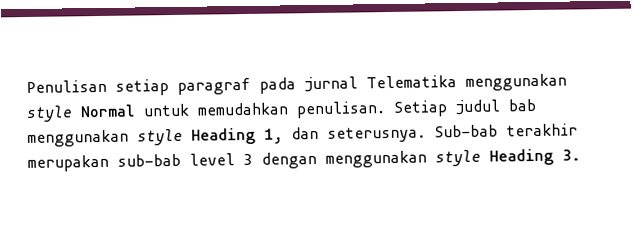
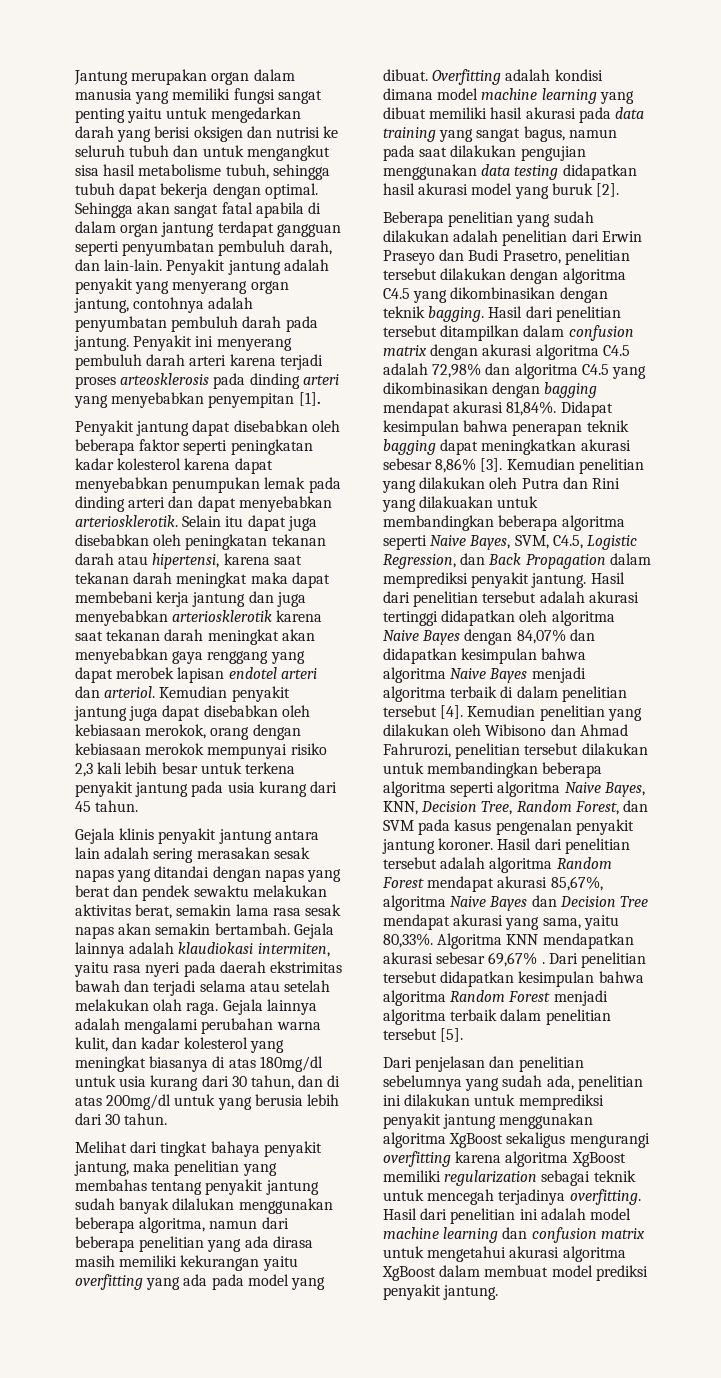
[26,73,567,96] [26,98,536,122] [27,123,578,147] [27,148,581,172] Penulisan setiap paragraf pada jurnal Telematika menggunakan style Normal untuk memudahkan penulisan. Setiap judul bab menggunakan style Heading 1, dan seterusnya. Sub-bab terakhir merupakan sub-bab level 3 dengan menggunakan style Heading 3. -> [74,69,295,85] [75,88,322,104] [75,107,301,123] [75,126,339,142] [75,145,330,161] [75,164,330,180] [75,183,318,199] [75,202,321,218] [75,221,341,237] [75,240,332,256] [75,259,329,275] [75,278,289,294] [74,297,254,313] [75,316,318,332] [74,335,292,351] [75,354,323,370] [75,373,339,389] [74,392,321,408] [75,420,340,436] [75,439,313,455] [75,458,273,474] [75,477,341,493] [75,496,332,512] [75,515,317,531] [75,534,326,550] [75,553,302,569] [75,572,330,588] [75,591,306,607] [75,610,323,626] [75,629,315,645] [75,648,305,664] [75,667,317,683] [75,686,290,702] [74,705,310,721] [75,724,301,740] [75,743,327,759] [75,762,295,777] [75,781,337,797] [75,800,139,812] [75,828,319,844] [75,847,310,863] [75,866,341,882] [75,885,327,901] [75,904,341,919] [75,923,334,939] [75,942,330,958] [74,961,342,977] [75,980,330,996] [75,999,317,1015] [75,1018,321,1034] [75,1037,284,1053] [75,1056,323,1072] [75,1075,341,1091] [75,1094,339,1110] [75,1113,168,1125] [75,1141,322,1157] [74,1160,277,1176] [75,1179,319,1195] [75,1198,333,1214] [75,1217,289,1233] [75,1236,313,1252] [75,1255,298,1271] [75,1274,325,1290] [383,69,603,85] [383,88,634,104] [383,107,644,123] [383,126,617,142] [383,145,586,161] [383,164,637,180] [383,183,619,199] [383,211,594,227] [383,230,642,246] [383,249,630,265] [383,268,626,284] [383,287,608,303] [383,306,621,322] [383,325,634,341] [383,344,630,360] [383,363,646,379] [383,382,598,398] [383,401,613,417] [383,420,629,436] [383,439,631,455] [383,458,644,474] [382,477,620,493] [382,496,539,512] [383,515,626,531] [383,535,637,550] [383,553,651,569] [383,572,625,588] [383,591,639,607] [383,610,615,626] [383,629,595,645] [383,648,587,664] [383,667,586,683] [383,686,627,702] [383,705,642,721] [383,724,628,736] [383,743,648,759] [383,762,603,778] [383,781,645,797] [383,800,648,815] [383,819,634,835] [382,838,630,854] [383,857,612,873] [382,876,603,892] [383,895,648,911] [383,914,619,930] [383,933,634,949] [383,952,646,968] [383,971,644,987] [383,990,608,1006] [383,1009,611,1025] [383,1028,464,1042] [383,1056,584,1072] [383,1075,643,1091] [383,1094,604,1110] [383,1113,594,1129] [383,1132,650,1148] [383,1151,626,1167] [383,1170,636,1186] [383,1189,641,1205] [383,1208,631,1224] [383,1227,645,1243] [383,1246,626,1262] [382,1265,648,1281] [383,1284,499,1300] Jantung merupakan organ dalam manusia yang memiliki fungsi sangat penting yaitu untuk mengedarkan darah yang berisi oksigen dan nutrisi ke seluruh tubuh dan untuk mengangkut sisa hasil metabolisme tubuh, sehingga tubuh dapat bekerja dengan optimal. Sehingga akan sangat fatal apabila di dalam organ jantung terdapat gangguan seperti penyumbatan pembuluh darah, dan lain-lain. Penyakit jantung adalah penyakit yang menyerang organ jantung, contohnya adalah penyumbatan pembuluh darah pada jantung. Penyakit ini menyerang pembuluh darah arteri karena terjadi proses arteosklerosis pada dinding arteri yang menyebabkan penyempitan [1]. // Penyakit jantung dapat disebabkan oleh beberapa faktor seperti peningkatan kadar kolesterol karena dapat menyebabkan penumpukan lemak pada dinding arteri dan dapat menyebabkan arteriosklerotik. Selain itu dapat juga disebabkan oleh peningkatan tekanan darah atau hipertensi, karena saat tekanan darah meningkat maka dapat membebani kerja jantung dan juga menyebabkan arteriosklerotik karena saat tekanan darah meningkat akan menyebabkan gaya renggang yang dapat merobek lapisan endotel arteri dan arteriol. Kemudian penyakit jantung juga dapat disebabkan oleh kebiasaan merokok, orang dengan kebiasaan merokok mempunyai risiko 2,3 kali lebih besar untuk terkena penyakit jantung pada usia kurang dari 45 tahun. // Gejala klinis penyakit jantung antara lain adalah sering merasakan sesak napas yang ditandai dengan napas yang berat dan pendek sewaktu melakukan aktivitas berat, semakin lama rasa sesak napas akan semakin bertambah. Gejala lainnya adalah klaudiokasi intermiten, yaitu rasa nyeri pada daerah ekstrimitas bawah dan terjadi selama atau setelah melakukan olah raga. Gejala lainnya adalah mengalami perubahan warna kulit, dan kadar kolesterol yang meningkat biasanya di atas 180mg/dl untuk usia kurang dari 30 tahun, dan di atas 200mg/dl untuk yang berusia lebih dari 30 tahun. // Melihat dari tingkat bahaya penyakit jantung, maka penelitian yang membahas tentang penyakit jantung sudah banyak dilalukan menggunakan beberapa algoritma, namun dari beberapa penelitian yang ada dirasa masih memiliki kekurangan yaitu overfitting yang ada pada model yang dibuat. Overfitting adalah kondisi dimana model machine learning yang dibuat memiliki hasil akurasi pada data training yang sangat bagus, namun pada saat dilakukan pengujian menggunakan data testing didapatkan hasil akurasi model yang buruk [2]. // Beberapa penelitian yang sudah dilakukan adalah penelitian dari Erwin Praseyo dan Budi Prasetro, penelitian tersebut dilakukan dengan algoritma C4.5 yang dikombinasikan dengan teknik bagging. Hasil dari penelitian tersebut ditampilkan dalam confusion matrix dengan akurasi algoritma C4.5 adalah 72,98% dan algoritma C4.5 yang dikombinasikan dengan bagging mendapat akurasi 81,84%. Didapat kesimpulan bahwa penerapan teknik bagging dapat meningkatkan akurasi sebesar 8,86% [3]. Kemudian penelitian yang dilakukan oleh Putra dan Rini yang dilakuakan untuk membandingkan beberapa algoritma seperti Naive Bayes, SVM, C4.5, Logistic Regression, dan Back Propagation dalam memprediksi penyakit jantung. Hasil dari penelitian tersebut adalah akurasi tertinggi didapatkan oleh algoritma Naive Bayes dengan 84,07% dan didapatkan kesimpulan bahwa algoritma Naive Bayes menjadi algoritma terbaik di dalam penelitian tersebut [4]. Kemudian penelitian yang dilakukan oleh Wibisono dan Ahmad Fahrurozi, penelitian tersebut dilakukan untuk membandingkan beberapa algoritma seperti algoritma Naive Bayes, KNN, Decision Tree, Random Forest, dan SVM pada kasus pengenalan penyakit jantung koroner. Hasil dari penelitian tersebut adalah algoritma Random Forest mendapat akurasi 85,67%, algoritma Naive Bayes dan Decision Tree mendapat akurasi yang sama, yaitu 80,33%. Algoritma KNN mendapatkan akurasi sebesar 69,67% . Dari penelitian tersebut didapatkan kesimpulan bahwa algoritma Random Forest menjadi algoritma terbaik dalam penelitian tersebut [5]. // Dari penjelasan dan penelitian sebelumnya yang sudah ada, penelitian ini dilakukan untuk memprediksi penyakit jantung menggunakan algoritma XgBoost sekaligus mengurangi overfitting karena algoritma XgBoost memiliki regularization sebagai teknik untuk mencegah terjadinya overfitting. Hasil dari penelitian ini adalah model machine learning dan confusion matrix untuk mengetahui akurasi algoritma XgBoost dalam membuat model prediksi penyakit jantung.

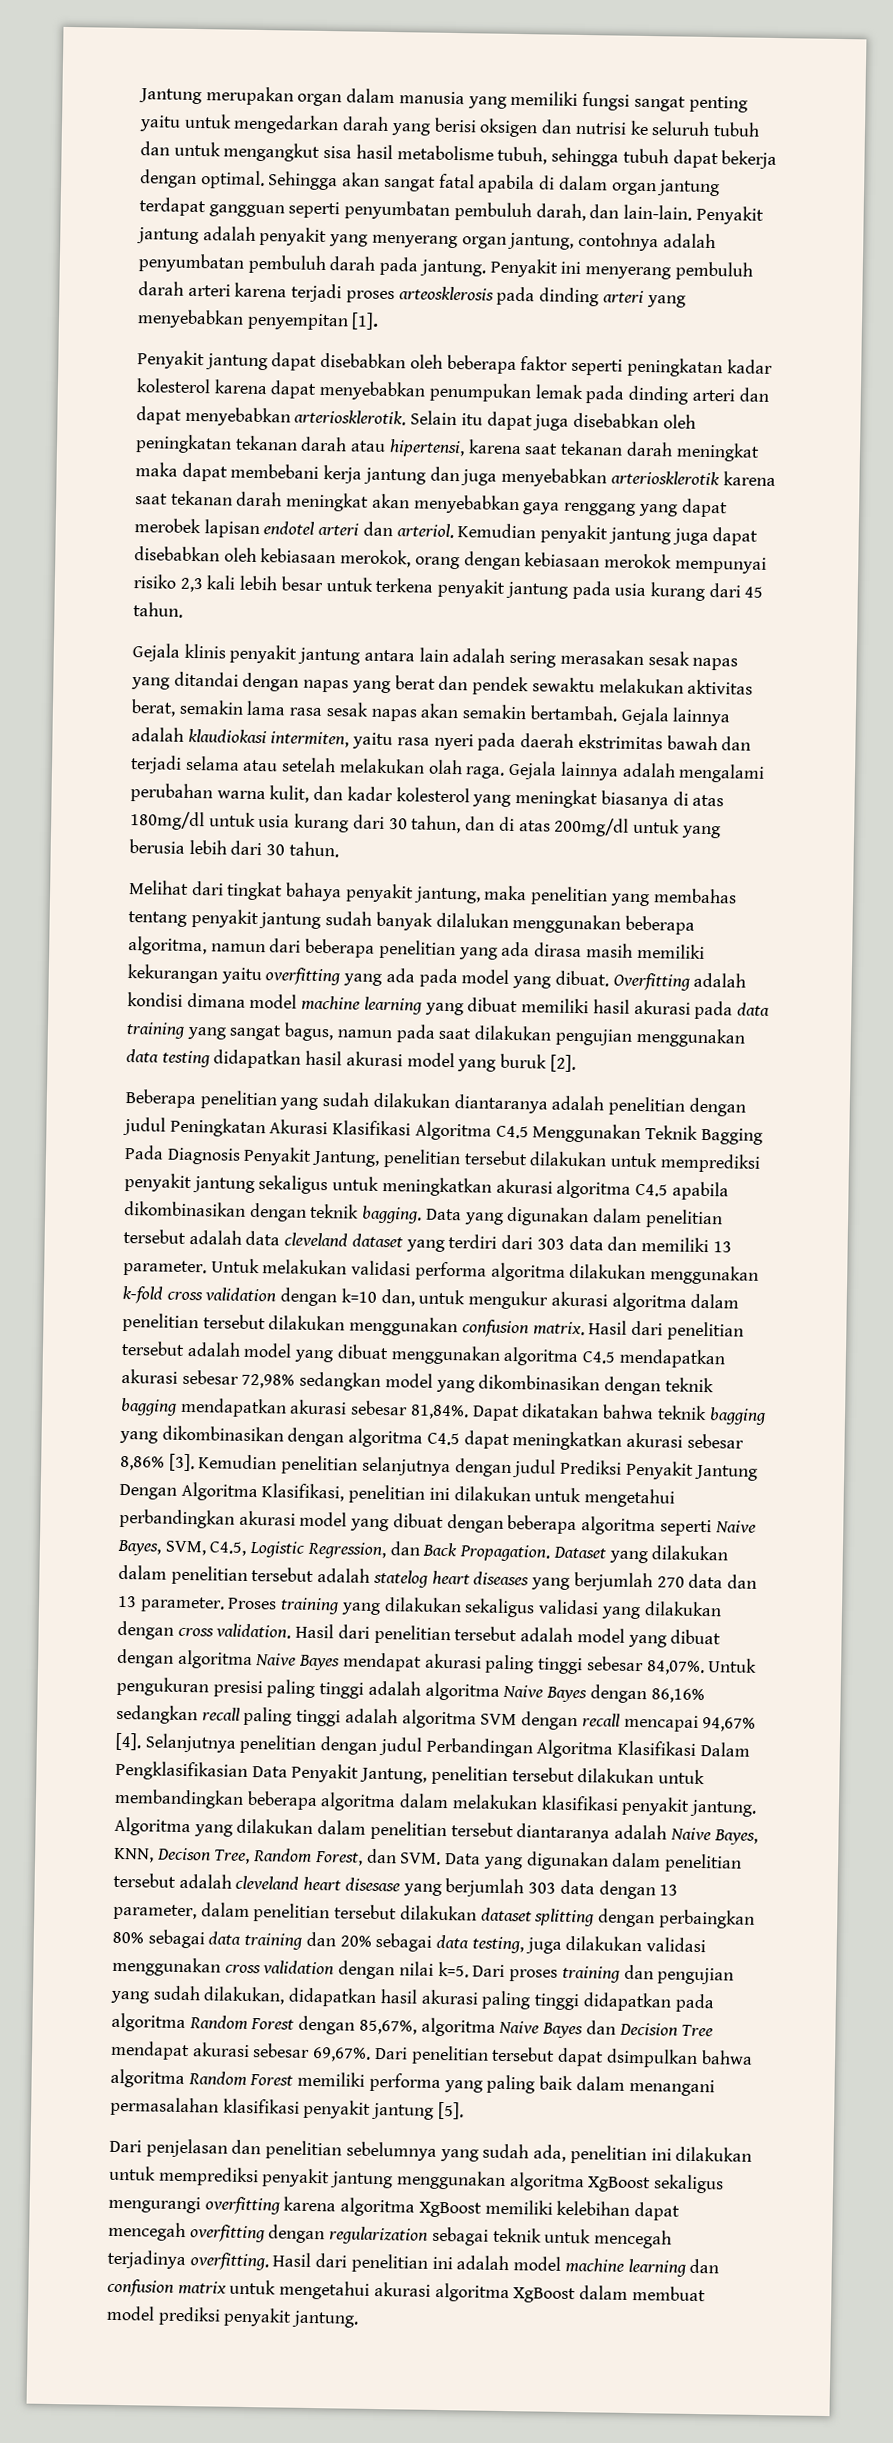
(449, 236) none -> [453,1094,548,1114] diantaranya
[571,230,642,242] [383,249,630,265] [383,268,626,284] [383,287,608,303] [383,306,621,322] [383,325,634,341] [383,344,630,360] [383,363,646,379] [383,382,598,398] [383,401,613,417] [383,420,629,436] [383,439,436,455] dari Erwin Praseyo dan Budi Prasetro, penelitian tersebut dilakukan dengan algoritma C4.5 yang dikombinasikan dengan teknik bagging. Hasil dari penelitian tersebut ditampilkan dalam confusion matrix dengan akurasi algoritma C4.5 adalah 72,98% dan algoritma C4.5 yang dikombinasikan dengan bagging mendapat akurasi 81,84%. Didapat kesimpulan bahwa penerapan teknik bagging -> [688,1097,746,1117] [122,1116,763,1145] [124,1144,761,1173] [124,1172,729,1201] [124,1200,723,1229] [123,1228,732,1253] [123,1258,760,1285] [122,1285,740,1312] [122,1312,744,1341] [121,1340,726,1369] [121,1368,714,1396] [120,1397,766,1425] [119,1425,460,1448] dengan judul Peningkatan Akurasi Klasifikasi Algoritma C4.5 Menggunakan Teknik Bagging Pada Diagnosis Penyakit Jantung, penelitian tersebut dilakukan untuk memprediksi penyakit jantung sekaligus untuk meningkatkan akurasi algoritma C4.5 apabila dikombinasikan dengan teknik bagging. Data yang digunakan dalam penelitian tersebut adalah data cleveland dataset yang terdiri dari 303 data dan memiliki 13 parameter. Untuk melakukan validasi performa algoritma dilakukan menggunakan k-fold cross validation dengan k=10 dan, untuk mengukur akurasi algoritma dalam penelitian tersebut dilakukan menggunakan confusion matrix. Hasil dari penelitian tersebut adalah model yang dibuat menggunakan algoritma C4.5 mendapatkan akurasi sebesar 72,98% sedangkan model yang dikombinasikan dengan teknik bagging mendapatkan akurasi sebesar 81,84%. Dapat dikatakan bahwa teknik bagging yang dikombinasikan dengan algoritma C4.5
[382,477,620,493] [382,496,539,512] [383,515,494,531] yang dilakukan oleh Putra dan Rini yang dilakuakan untuk membandingkan -> [361,1456,758,1481] [119,1481,676,1508] [119,1508,504,1533] selanjutnya dengan judul Prediksi Penyakit Jantung Dengan Algoritma Klasifikasi, penelitian ini dilakukan untuk mengetahui perbandingkan akurasi model yang dibuat dengan
[525,553,651,569] [383,572,625,588] [383,591,639,607] [383,610,615,626] [383,629,595,645] [383,648,587,664] [383,667,586,683] [383,686,627,702] [383,705,642,721] [383,724,628,736] [383,743,451,758] Propagation dalam memprediksi penyakit jantung. Hasil dari penelitian tersebut adalah akurasi tertinggi didapatkan oleh algoritma Naive Bayes dengan 84,07% dan didapatkan kesimpulan bahwa algoritma Naive Bayes menjadi algoritma terbaik di dalam penelitian tersebut [4]. Kemudian penelitian yang dilakukan oleh Wibisono dan Ahmad Fahrurozi, -> [459,1544,729,1564] [118,1564,757,1592] [117,1595,722,1620] [117,1620,722,1648] [117,1648,758,1676] [116,1676,705,1704] [116,1704,757,1732] [115,1732,750,1759] [115,1760,428,1784] Propagation. Dataset yang dilakukan dalam penelitian tersebut adalah statelog heart diseases yang berjumlah 270 data dan 13 parameter. Proses training yang dilakukan sekaligus validasi yang dilakukan dengan cross validation. Hasil dari penelitian tersebut adalah model yang dibuat dengan algoritma Naive Bayes mendapat akurasi paling tinggi sebesar 84,07%. Untuk pengukuran presisi paling tinggi adalah algoritma Naive Bayes dengan 86,16% sedangkan recall paling tinggi adalah algoritma SVM dengan recall mencapai 94,67% [4]. Selanjutnya penelitian dengan judul Perbandingan Algoritma Klasifikasi Dalam Pengklasifikasian Data Penyakit Jantung,
[450,781,561,797] seperti algoritma -> [399,1793,758,1817] [114,1816,668,1843] dalam melakukan klasifikasi penyakit jantung. Algoritma yang dilakukan dalam penelitian tersebut diantaranya adalah
[421,801,478,812] Decision -> [156,1847,211,1861] Decison
[383,819,634,835] [382,838,630,854] [383,857,612,873] [382,876,548,892] SVM pada kasus pengenalan penyakit jantung koroner. Hasil dari penelitian tersebut adalah algoritma Random Forest mendapat akurasi -> [400,1851,742,1873] [113,1872,679,1900] [113,1902,755,1929] [112,1929,706,1954] [112,1956,735,1985] [110,1985,715,2013] [111,2012,356,2035] SVM. Data yang digunakan dalam penelitian tersebut adalah cleveland heart disesase yang berjumlah 303 data dengan 13 parameter, dalam penelitian tersebut dilakukan dataset splitting dengan perbaingkan 80% sebagai data training dan 20% sebagai data testing, juga dilakukan validasi menggunakan cross validation dengan nilai k=5. Dari proses training dan pengujian yang sudah dilakukan, didapatkan hasil akurasi paling tinggi didapatkan pada algoritma Random Forest dengan
[505,915,619,930] [383,933,634,949] [383,952,545,967] yang sama, yaitu 80,33%. Algoritma KNN mendapatkan akurasi sebesar 69,67% . -> [252,2043,372,2062] sebesar 69,67%.
[440,971,595,987] didapatkan kesimpulan -> [557,2047,698,2068] dapat dsimpulkan
[553,990,608,1006] [383,1009,611,1025] [383,1028,437,1040] menjadi algoritma terbaik dalam penelitian tersebut -> [297,2071,715,2097] [110,2096,435,2120] memiliki performa yang paling baik dalam menangani permasalahan klasifikasi penyakit jantung
(441, 1176) none -> [556,2200,681,2221] [108,2221,326,2244] kelebihan dapat mencegah overfitting dengan

